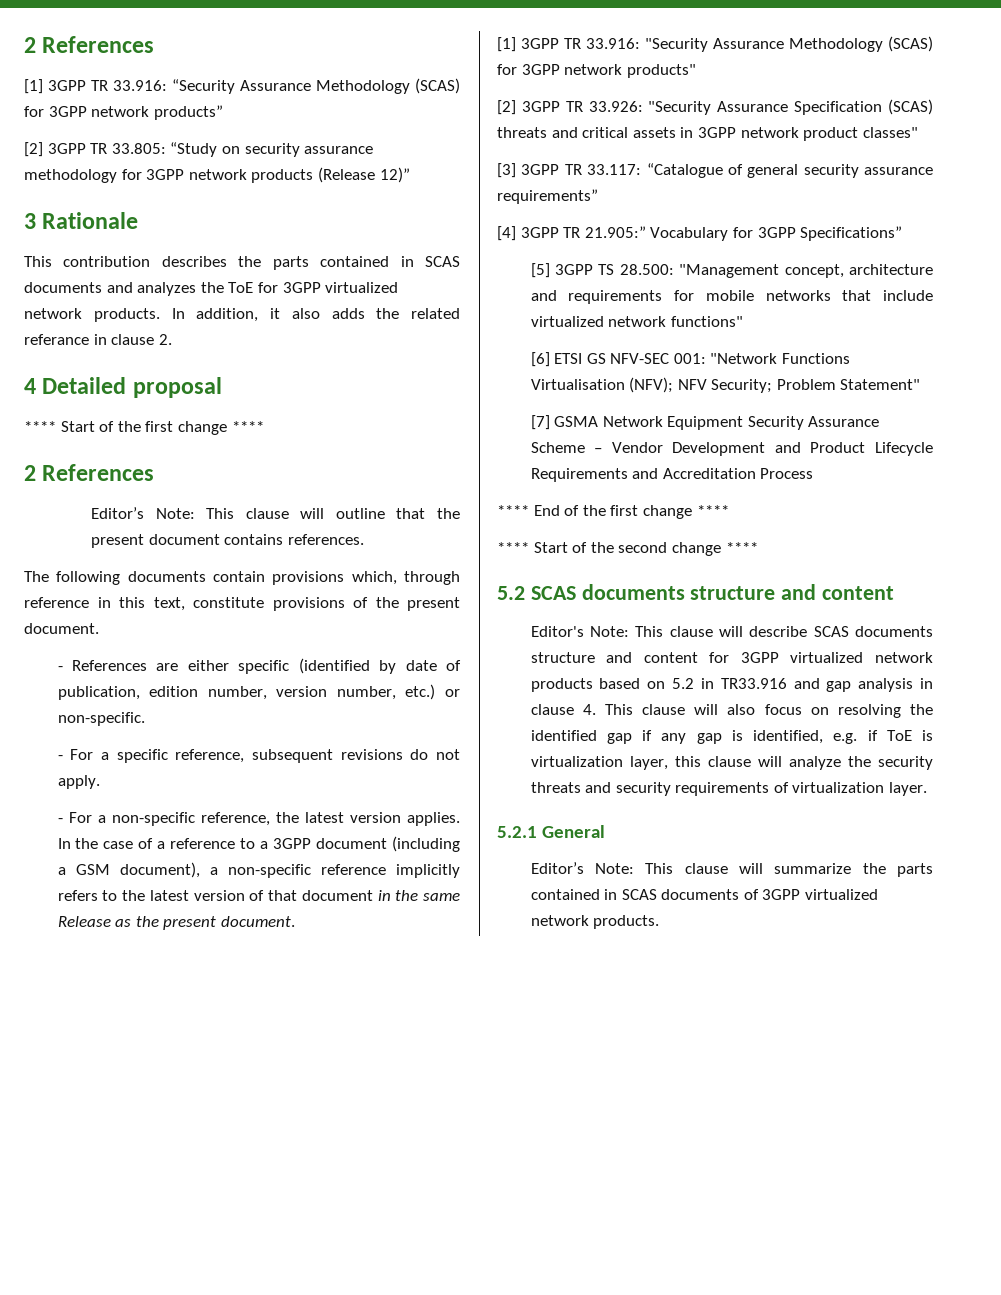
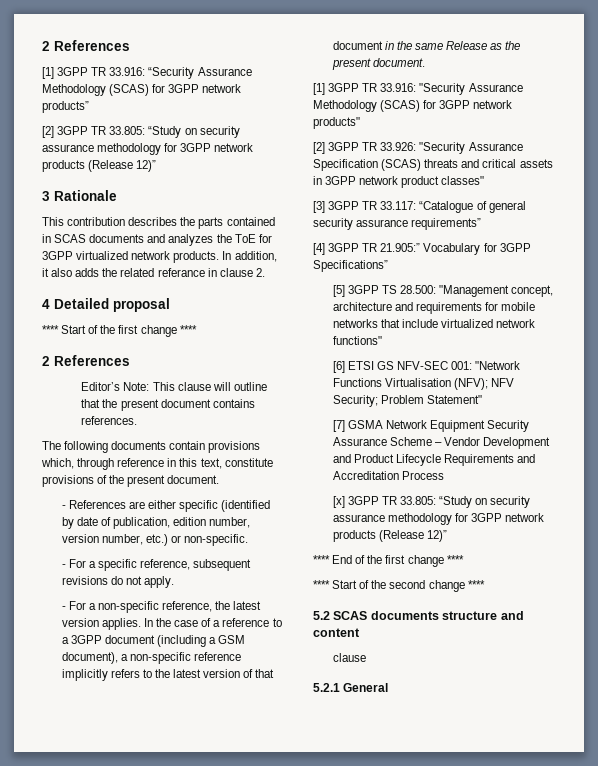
(814, 473) none -> [332,496,531,508] [332,513,545,525] [332,530,447,542] // [x] 3GPP TR 33.805: “Study on security assurance methodology for 3GPP network products (Release 12)”
[530,626,933,637] [530,652,933,663] [530,678,934,692] [530,704,933,718] [530,730,934,744] [530,756,933,770] [530,782,928,796] [497,825,606,838] [530,862,933,877] [530,889,879,900] [530,915,660,929] Editor's Note: This clause will describe SCAS documents structure and content for 3GPP virtualized network products based on 5.2 in TR33.916 and gap analysis in clause 4. This clause will also focus on resolving the identified gap if any gap is identified, e.g. if ToE is virtualization layer, this clause will analyze the security threats and security requirements of virtualization layer. // 5.2.1 General // Editor’s Note: This clause will summarize the parts contained in SCAS documents of 3GPP virtualized network products. -> [332,653,366,662] [313,683,389,692] clause // 5.2.1 General

